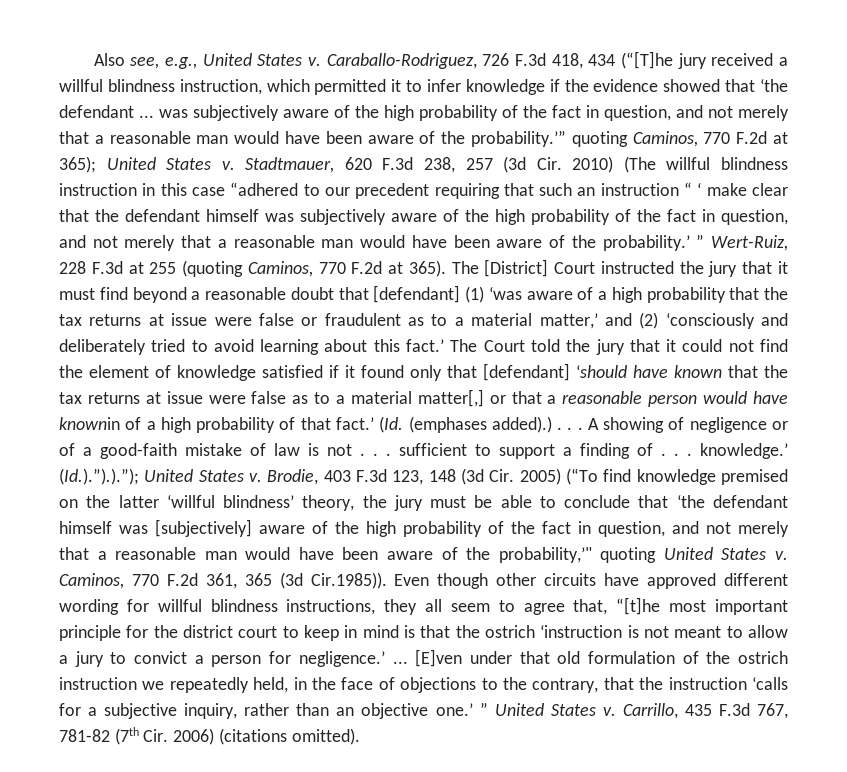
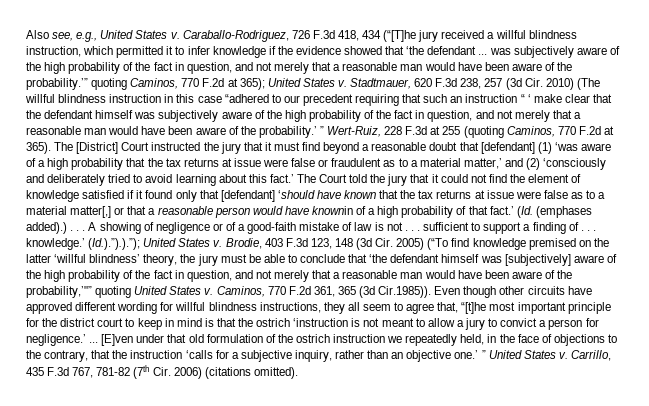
[498,547,592,563] probability,’" -> [26,286,92,298] probability,’"”

